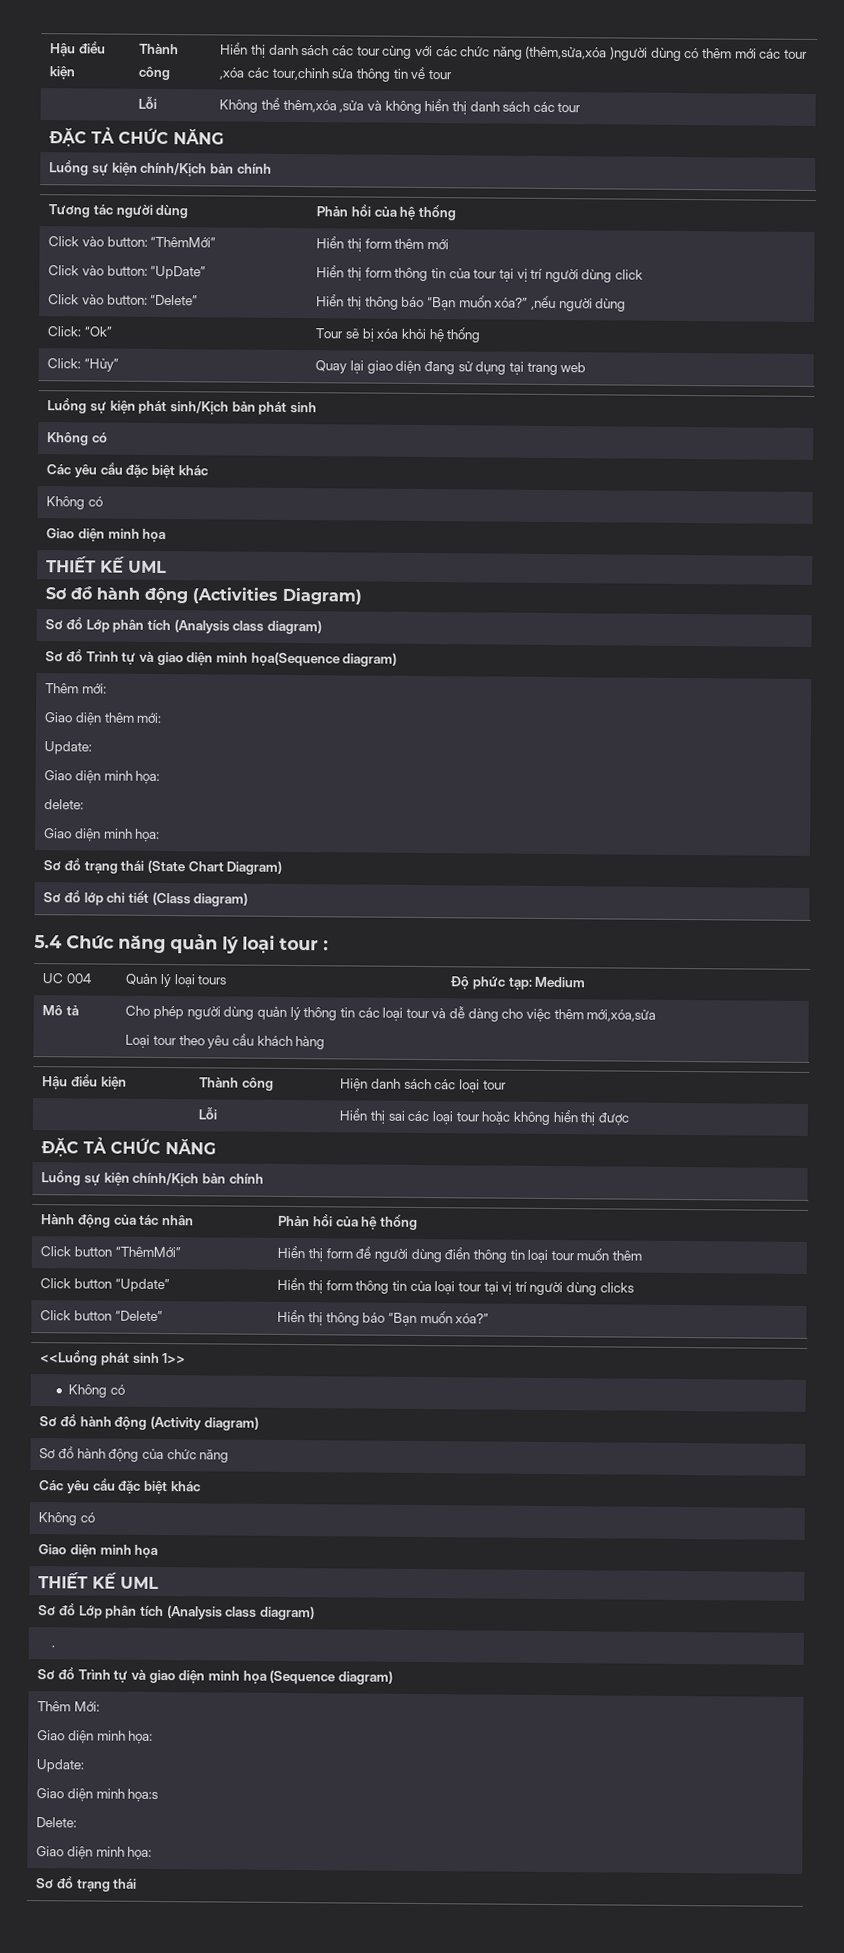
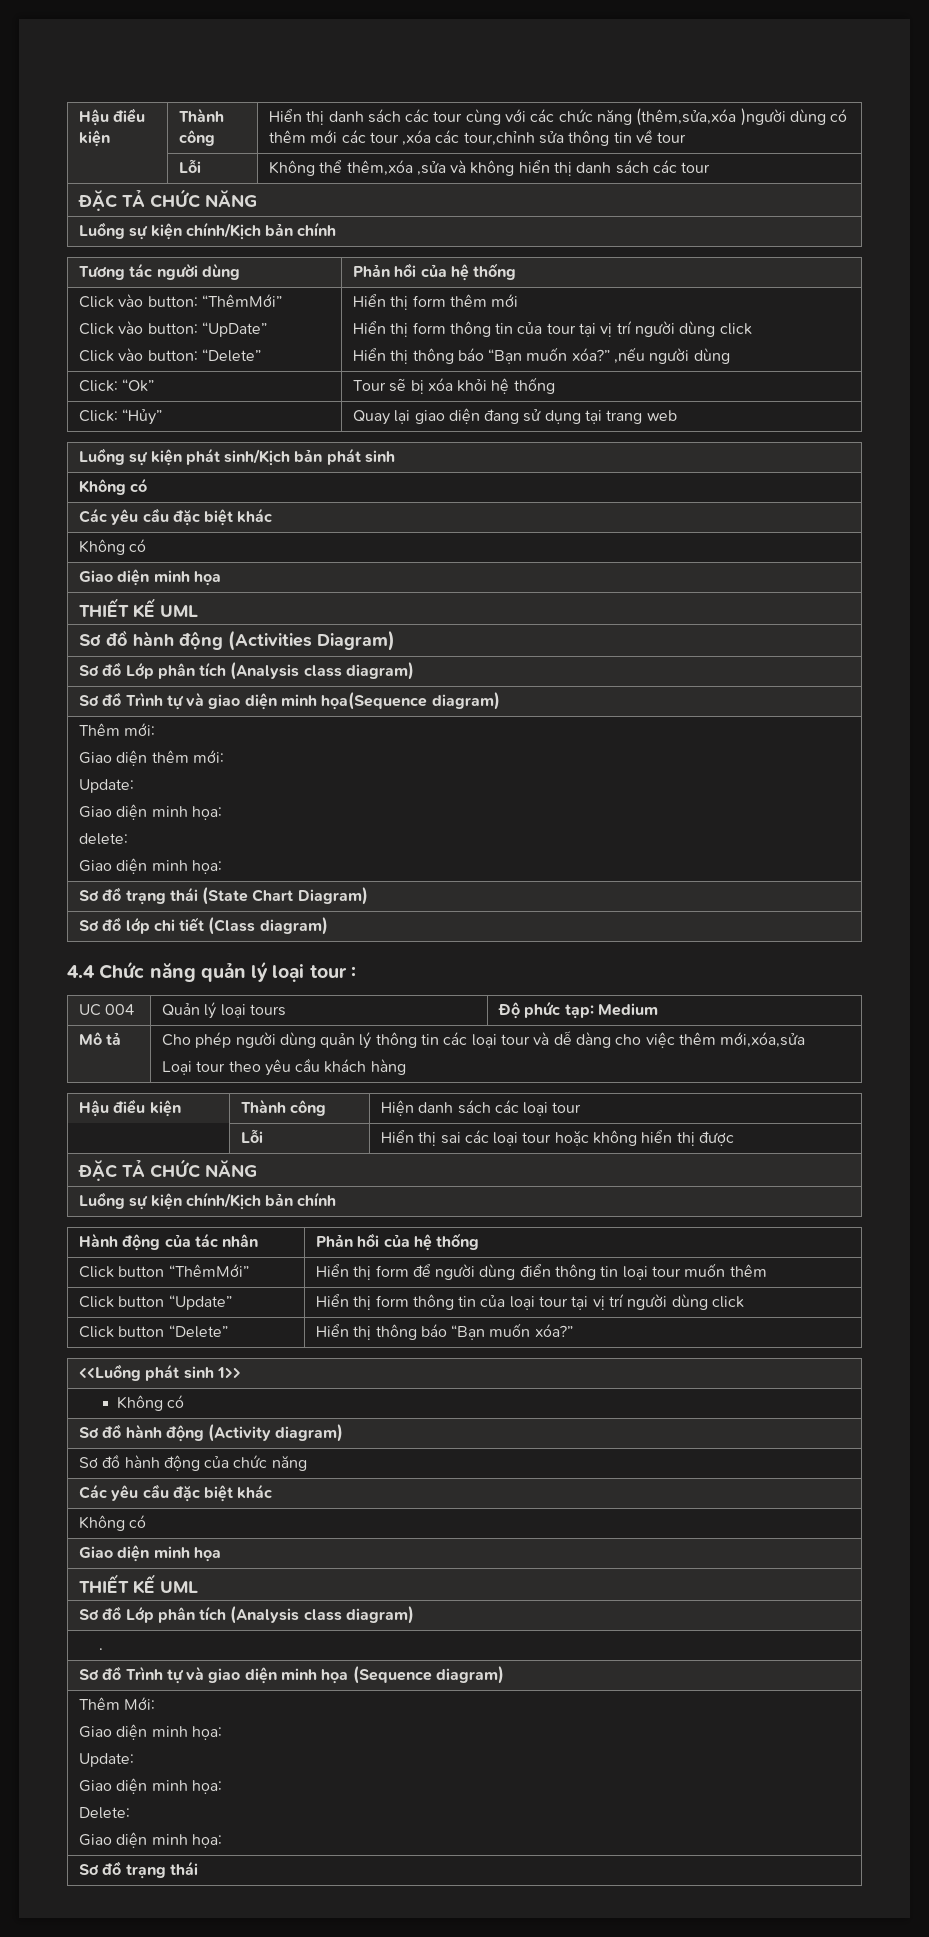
[34,935,62,949] 5.4 -> [67,965,95,978] 4.4
[599,1282,634,1293] clicks -> [712,1296,745,1308] click
[127,1788,159,1803] họa:s -> [191,1780,222,1794] họa:

